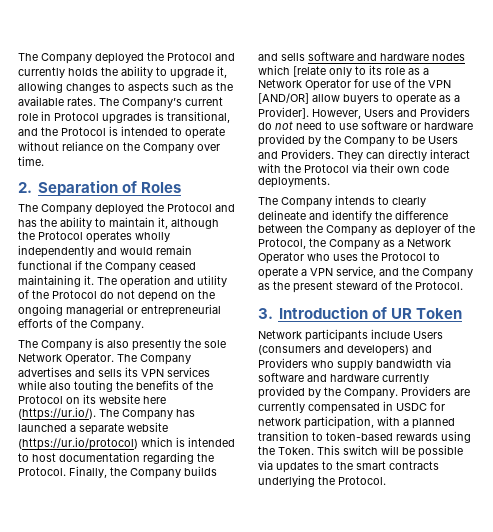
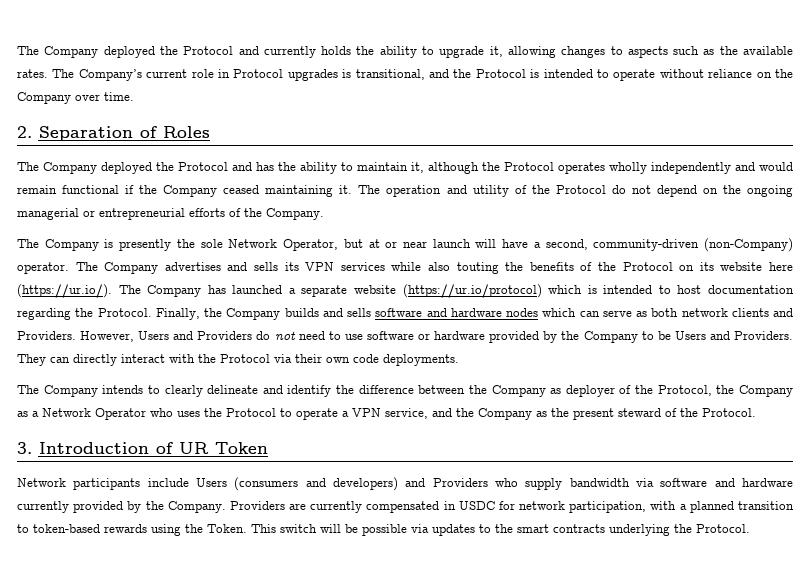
[107,340,129,348] also -> (114, 243) none
[65,353,114,365] Operator. -> [283,238,793,252] [17,262,69,274] Operator, but at or near launch will have a second, community-driven (non-Company) operator.
[293,65,429,77] [258,79,451,91] [258,93,460,105] [258,107,309,119] [relate only to its role as a Network Operator for use of the VPN [AND/OR] allow buyers to operate as a Provider]. -> [579,308,793,317] [17,331,76,340] can serve as both network clients and Providers.

